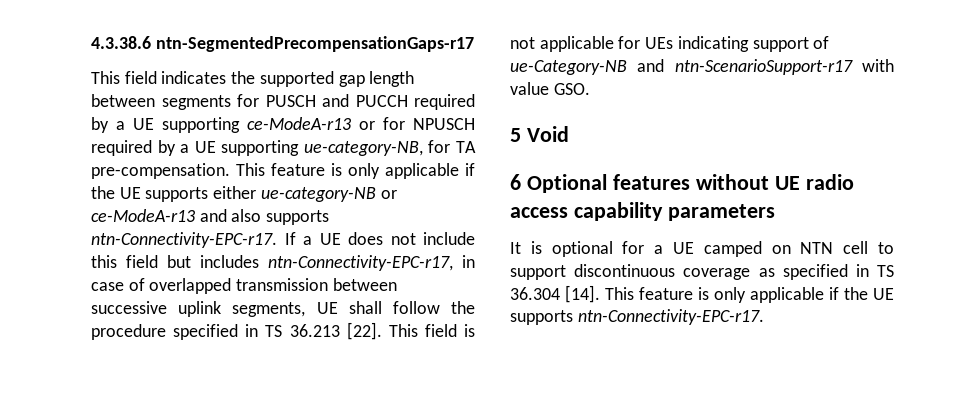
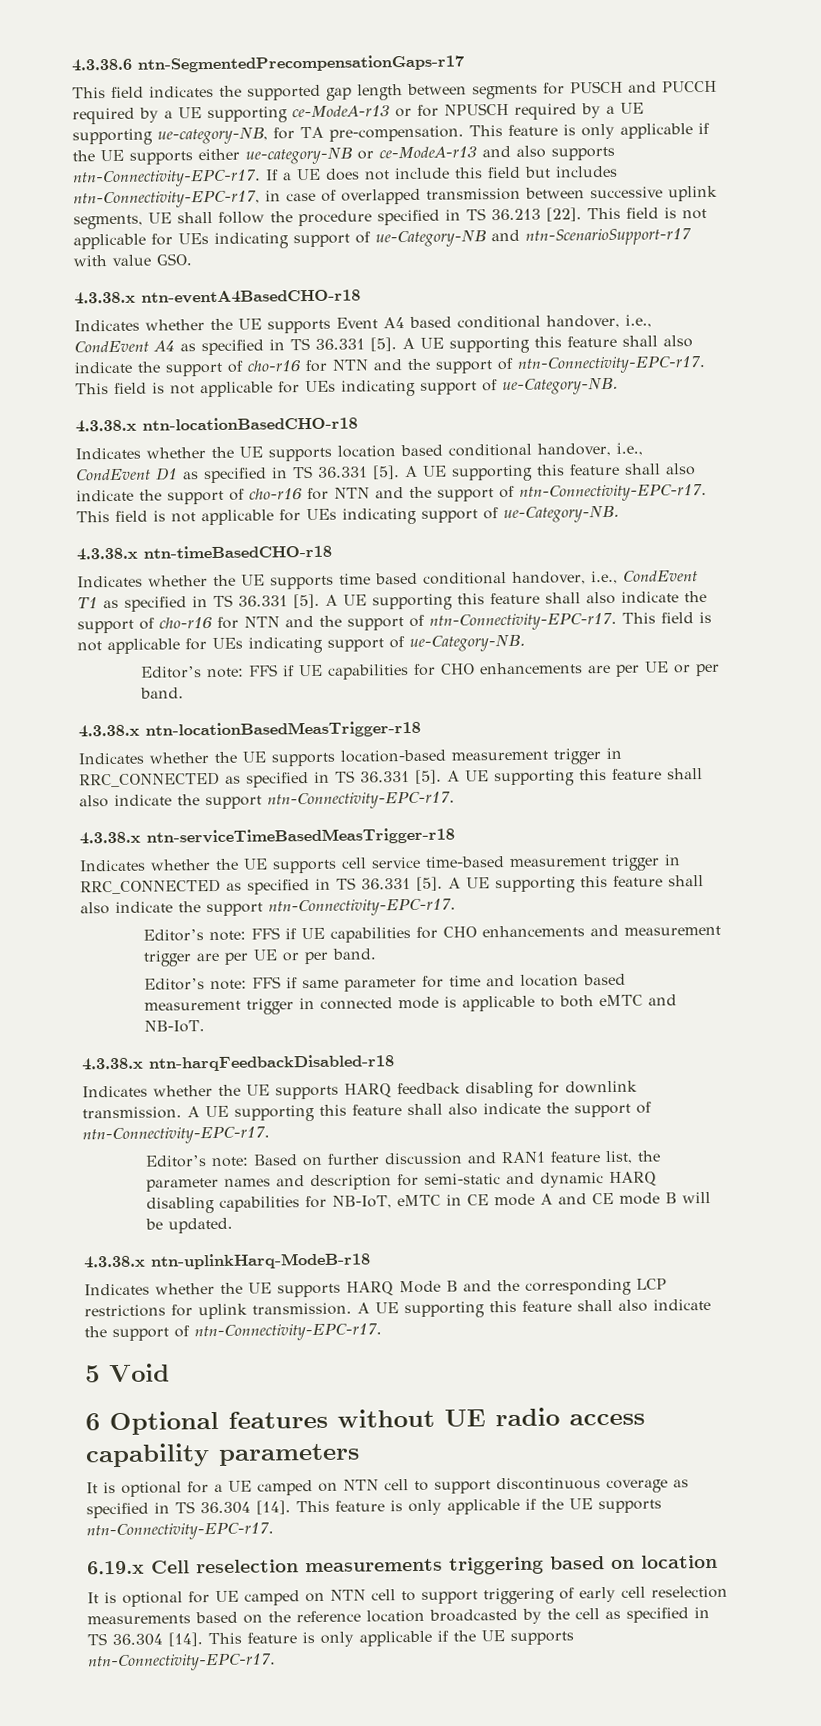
(590, 89) none -> [74,289,361,305] [74,314,652,334] [74,335,693,356] [74,355,706,377] [75,377,618,398] [75,416,358,433] [75,442,643,462] [75,463,696,484] [76,483,707,505] [76,505,619,526] [76,544,332,561] [77,570,698,590] [77,590,707,612] [77,611,712,634] [77,634,525,655] [139,661,720,680] [139,687,184,699] [78,720,421,739] [78,747,622,767] [79,768,703,788] [79,791,455,810] [79,827,455,846] [79,854,681,874] [80,875,704,895] [80,898,456,917] [142,924,721,943] [142,948,376,967] [143,973,626,992] [143,994,677,1015] [143,1020,205,1033] [81,1054,395,1072] [82,1080,638,1100] [82,1101,652,1122] [82,1126,270,1145] [144,1150,661,1168] [145,1171,657,1192] [145,1191,711,1214] [144,1217,233,1234] [83,1252,371,1270] [84,1278,667,1298] [84,1298,711,1320] [84,1323,382,1342] // 4.3.38.x ntn-eventA4BasedCHO-r18 // Indicates whether the UE supports Event A4 based conditional handover, i.e., CondEvent A4 as specified in TS 36.331 [5]. A UE supporting this feature shall also indicate the support of cho-r16 for NTN and the support of ntn-Connectivity-EPC-r17. This field is not applicable for UEs indicating support of ue-Category-NB. // 4.3.38.x ntn-locationBasedCHO-r18 // Indicates whether the UE supports location based conditional handover, i.e., CondEvent D1 as specified in TS 36.331 [5]. A UE supporting this feature shall also indicate the support of cho-r16 for NTN and the support of ntn-Connectivity-EPC-r17. This field is not applicable for UEs indicating support of ue-Category-NB. // 4.3.38.x ntn-timeBasedCHO-r18 // Indicates whether the UE supports time based conditional handover, i.e., CondEvent T1 as specified in TS 36.331 [5]. A UE supporting this feature shall also indicate the support of cho-r16 for NTN and the support of ntn-Connectivity-EPC-r17. This field is not applicable for UEs indicating support of ue-Category-NB. // Editor’s note: FFS if UE capabilities for CHO enhancements are per UE or per band. // 4.3.38.x ntn-locationBasedMeasTrigger-r18 // Indicates whether the UE supports location-based measurement trigger in RRC_CONNECTED as specified in TS 36.331 [5]. A UE supporting this feature shall also indicate the support ntn-Connectivity-EPC-r17. // 4.3.38.x ntn-serviceTimeBasedMeasTrigger-r18 // Indicates whether the UE supports cell service time-based measurement trigger in RRC_CONNECTED as specified in TS 36.331 [5]. A UE supporting this feature shall also indicate the support ntn-Connectivity-EPC-r17. // Editor’s note: FFS if UE capabilities for CHO enhancements and measurement trigger are per UE or per band. // Editor’s note: FFS if same parameter for time and location based measurement trigger in connected mode is applicable to both eMTC and NB-IoT. // 4.3.38.x ntn-harqFeedbackDisabled-r18 // Indicates whether the UE supports HARQ feedback disabling for downlink transmission. A UE supporting this feature shall also indicate the support of ntn-Connectivity-EPC-r17. // Editor’s note: Based on further discussion and RAN1 feature list, the parameter names and description for semi-static and dynamic HARQ disabling capabilities for NB-IoT, eMTC in CE mode A and CE mode B will be updated. // 4.3.38.x ntn-uplinkHarq-ModeB-r18 // Indicates whether the UE supports HARQ Mode B and the corresponding LCP restrictions for uplink transmission. A UE supporting this feature shall also indicate the support of ntn-Connectivity-EPC-r17.
(764, 317) none -> [87,1554,718,1575] [87,1585,728,1607] [87,1607,710,1625] [87,1630,574,1647] [88,1653,276,1672] // 6.19.x Cell reselection measurements triggering based on location // It is optional for UE camped on NTN cell to support triggering of early cell reselection measurements based on the reference location broadcasted by the cell as specified in TS 36.304 [14]. This feature is only applicable if the UE supports ntn-Connectivity-EPC-r17.

